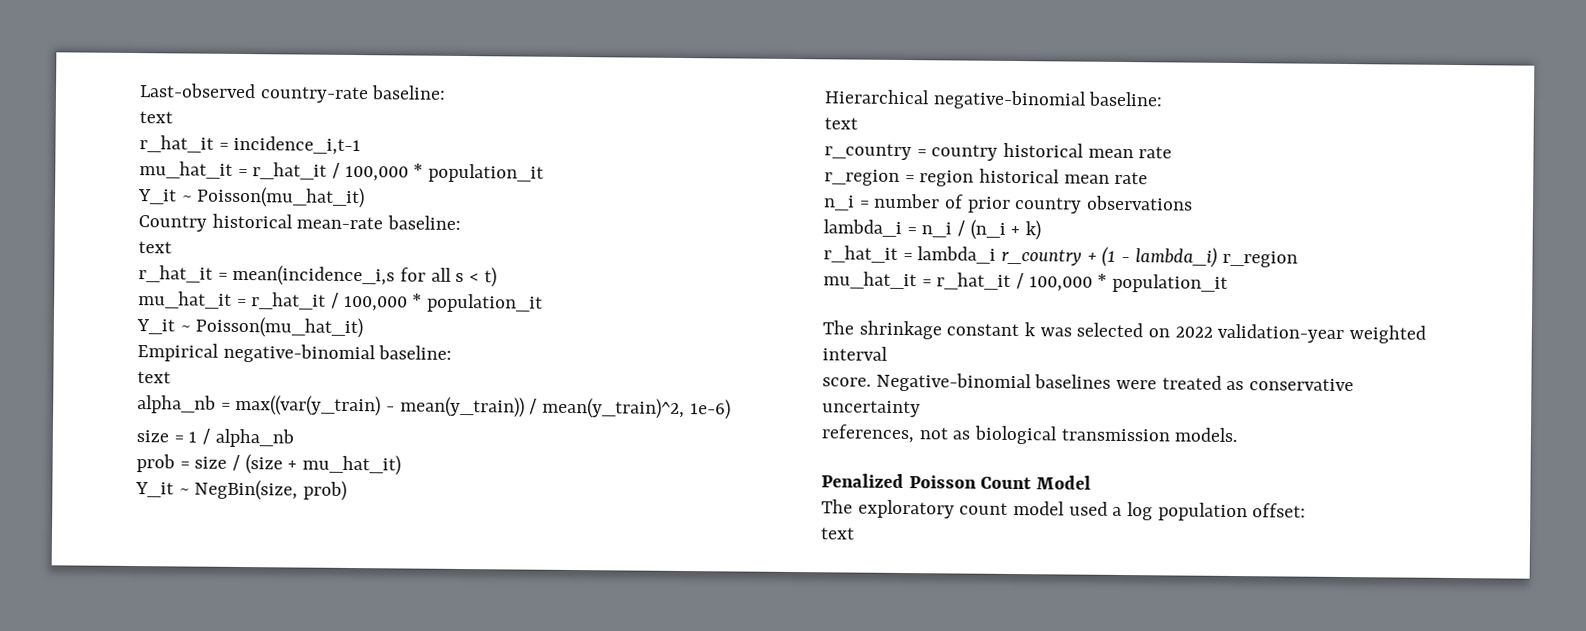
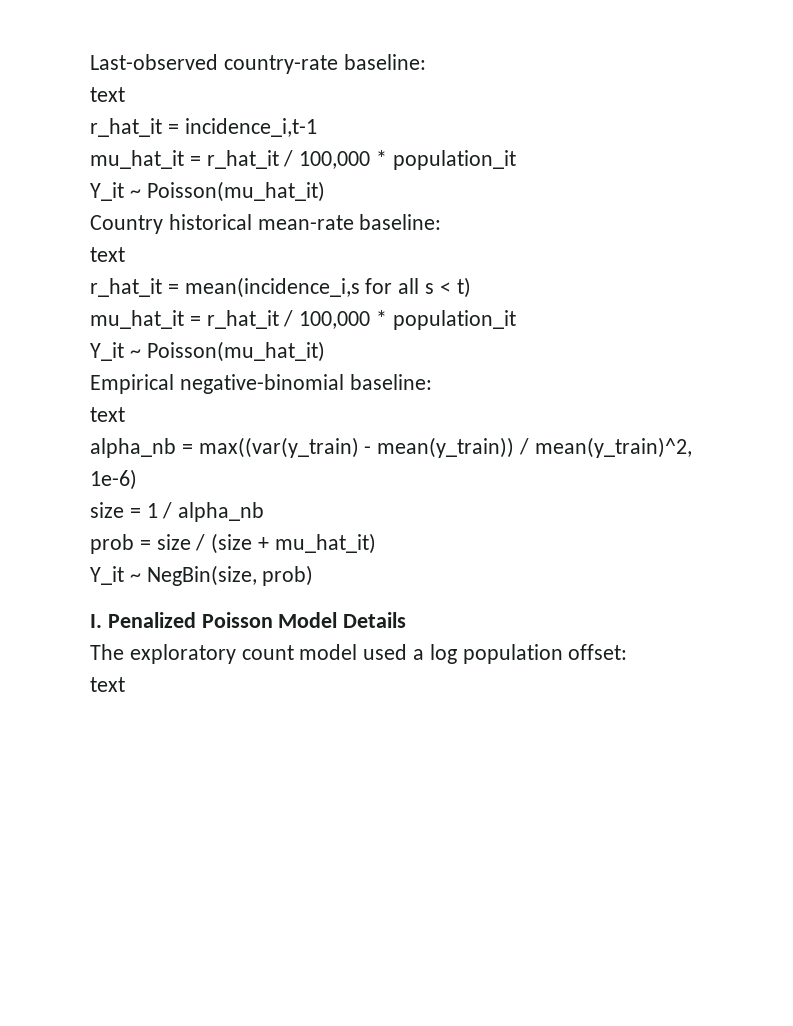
[824,89,1164,110] [824,117,858,130] [824,142,1173,161] [824,168,1149,187] [823,193,1194,214] [823,219,1042,241] [823,245,1299,268] [823,271,1229,293] [822,320,1427,344] [822,346,888,361] [822,372,1355,393] [822,400,921,418] [821,424,1238,445] Hierarchical negative-binomial baseline: // text // r_country = country historical mean rate // r_region = region historical mean rate // n_i = number of prior country observations // lambda_i = n_i / (n_i + k) // r_hat_it = lambda_i r_country + (1 - lambda_i) r_region // mu_hat_it = r_hat_it / 100,000 * population_it // The shrinkage constant k was selected on 2022 validation-year weighted interval // score. Negative-binomial baselines were treated as conservative uncertainty // references, not as biological transmission models. // -> [90,614,102,628] I.
[980,476,1033,490] Count -> (273, 620) none
(1092, 482) none -> [343,612,407,628] Details

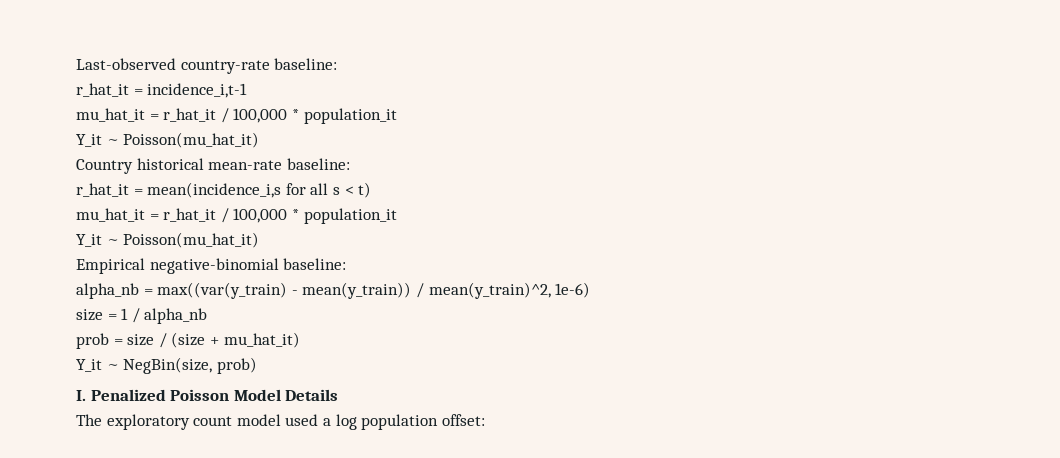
[90,87,125,102] // text -> (338, 64) none
[90,247,125,262] // text -> (350, 164) none
[90,407,125,422] // text -> (347, 264) none
[90,677,125,692] // text -> (485, 420) none

